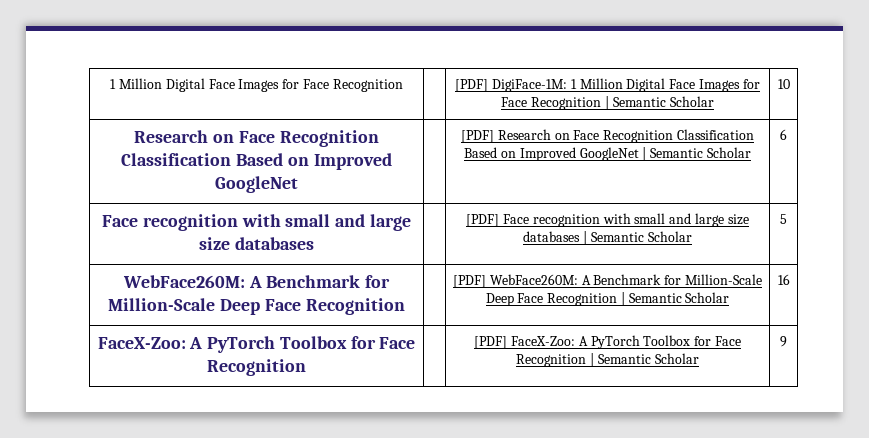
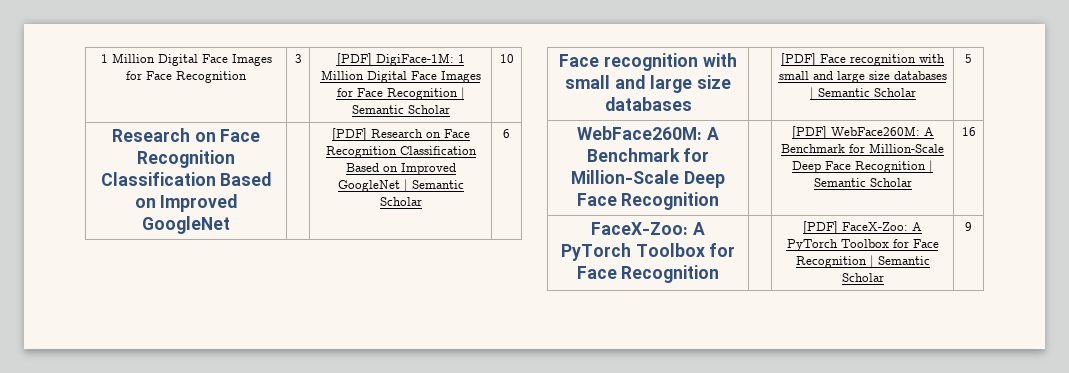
[110,78,403,92] 1 Million Digital Face Images for Face Recognition | -> [100,53,272,66] [126,71,247,83] [294,54,302,63] 1 Million Digital Face Images for Face Recognition | 3

